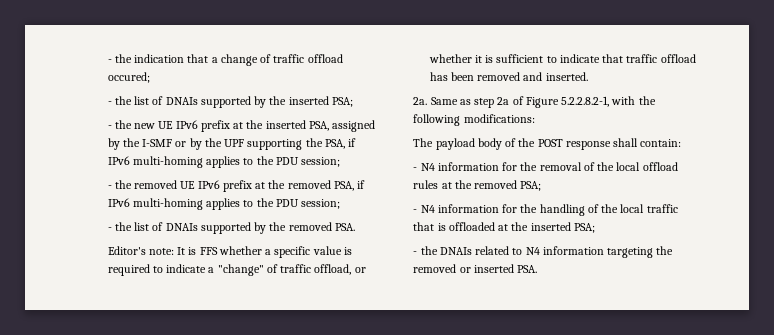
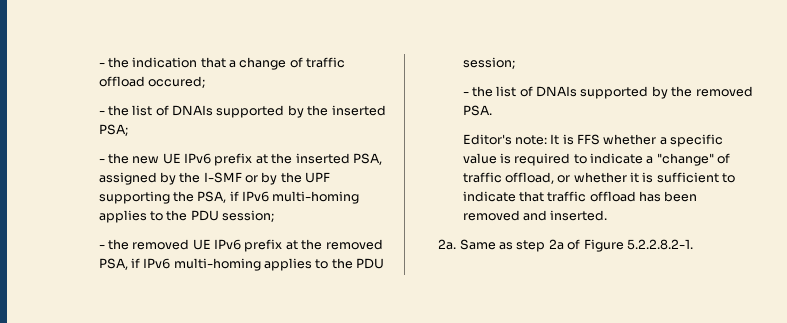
[561,96,656,107] [413,114,535,126] [413,138,682,150] [413,162,678,171] [413,180,542,191] [413,204,678,216] [413,222,595,233] [413,246,674,258] [413,264,538,273] 5.2.2.8.2-1, with the following modifications: // The payload body of the POST response shall contain: // - N4 information for the removal of the local offload rules at the removed PSA; // - N4 information for the handling of the local traffic that is offloaded at the inserted PSA; // - the DNAIs related to N4 information targeting the removed or inserted PSA. -> [626,239,693,250] 5.2.2.8.2-1.

